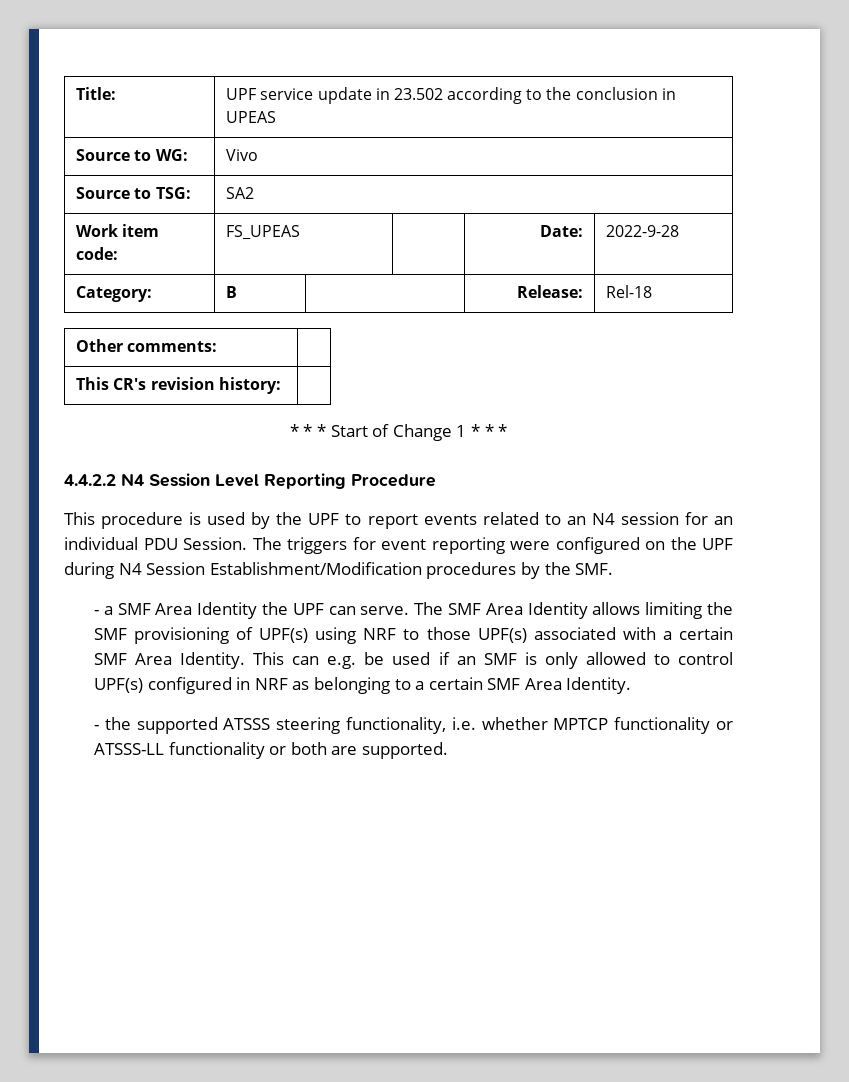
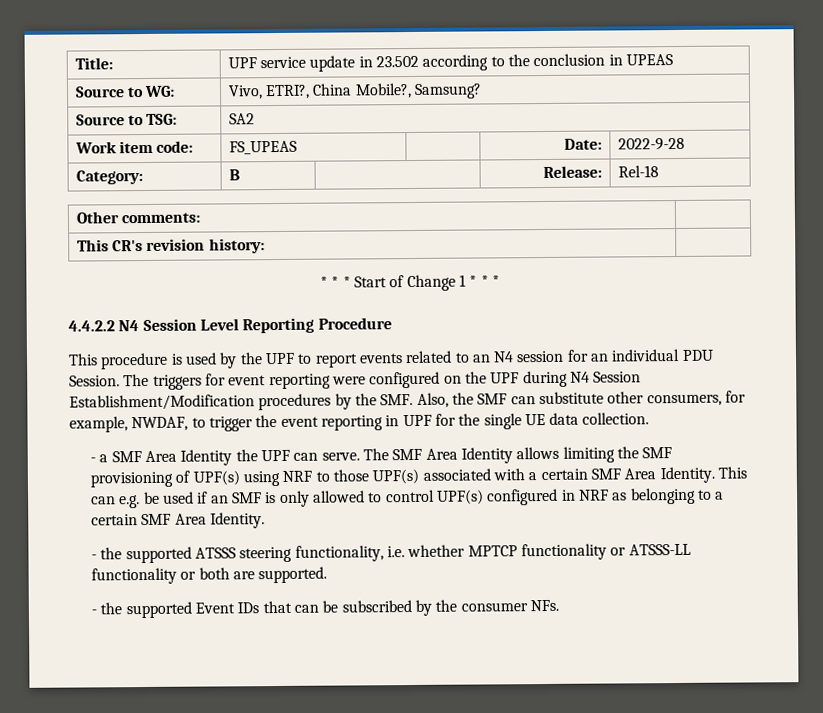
[226,149,259,161] Vivo -> [227,82,483,100] Vivo, ETRI?, China Mobile?, Samsung?
(614, 569) none -> [416,390,746,408] [69,412,650,433] Also, the SMF can substitute other consumers, for example, NWDAF, to trigger the event reporting in UPF for the single UE data collection.
(448, 750) none -> [91,599,559,619] // - the supported Event IDs that can be subscribed by the consumer NFs.

